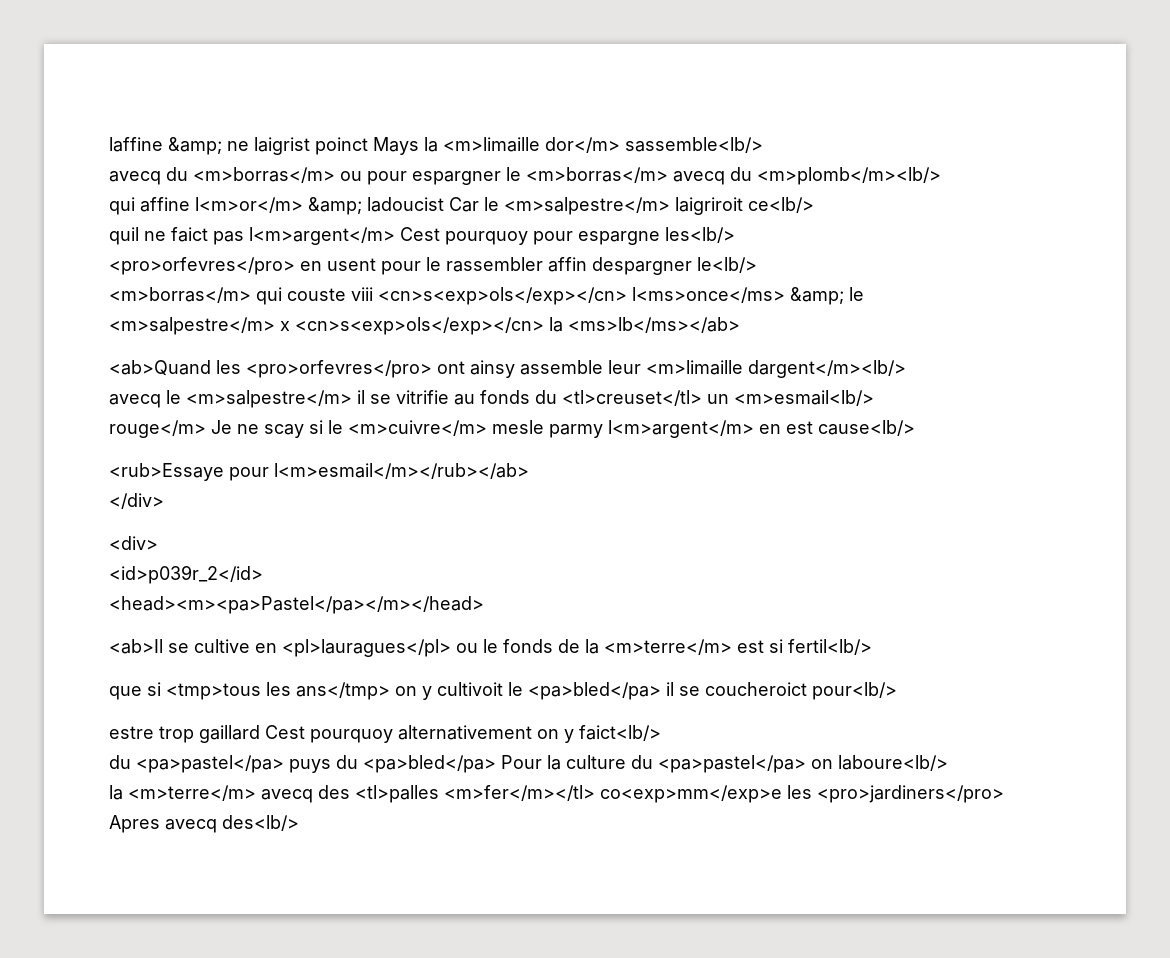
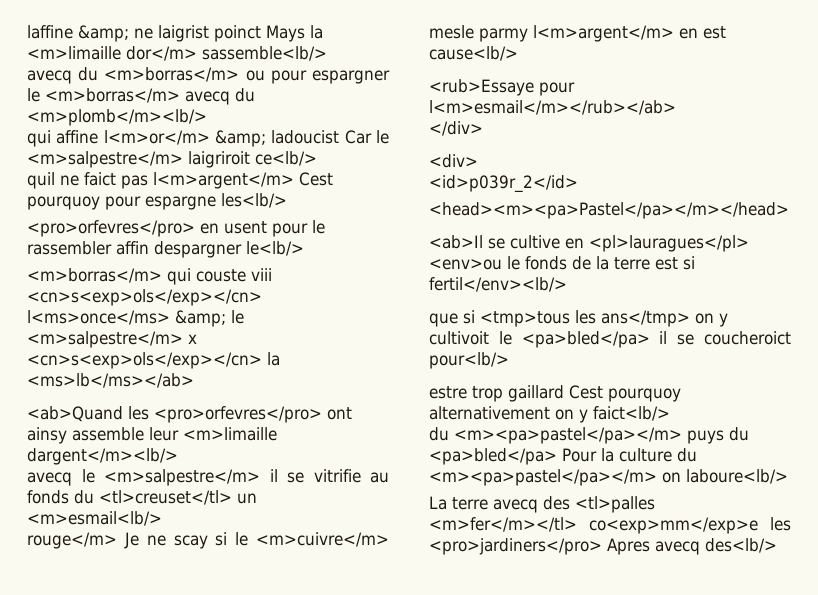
[456,643,478,653] ou -> [429,259,502,270] <env>ou
[604,639,732,655] <m>terre</m> -> [614,257,650,270] terre
[788,639,872,655] fertil<lb/> -> [429,277,567,292] fertil</env><lb/>
[136,755,284,773] <pa>pastel</pa> -> [454,427,682,444] <m><pa>pastel</pa></m>
[658,755,806,773] <pa>pastel</pa> -> [429,469,657,486] <m><pa>pastel</pa></m>
[109,785,256,801] la <m>terre</m> -> [429,496,488,510] La terre

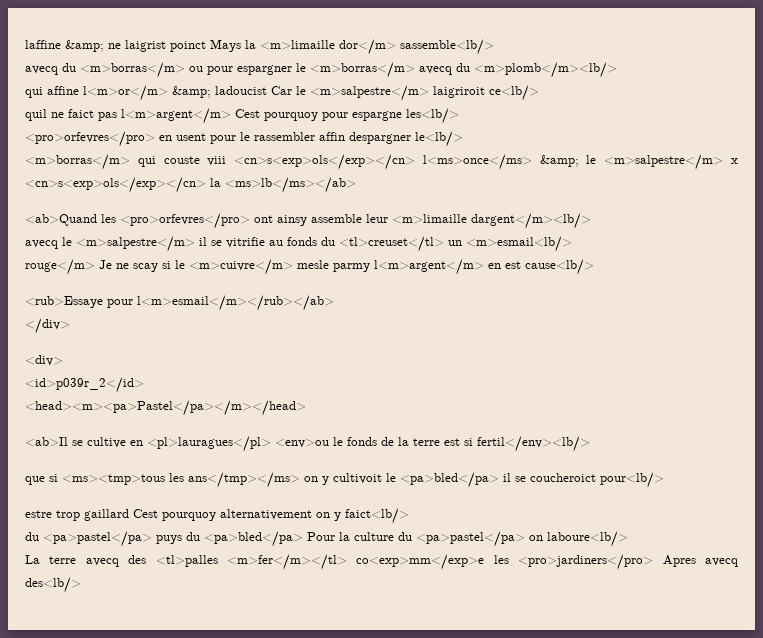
[480,310,690,327] <tmp>tous les ans</tmp> -> [62,472,300,488] <ms><tmp>tous les ans</tmp></ms>
[454,427,682,444] <m><pa>pastel</pa></m> -> [43,531,152,547] <pa>pastel</pa>
[429,469,657,486] <m><pa>pastel</pa></m> -> [416,531,525,547] <pa>pastel</pa>

